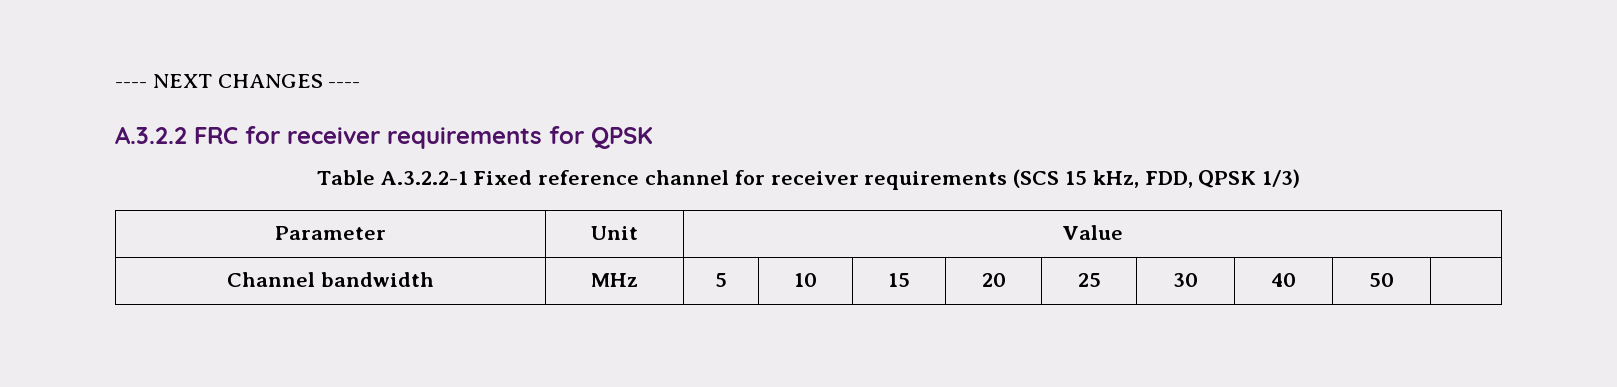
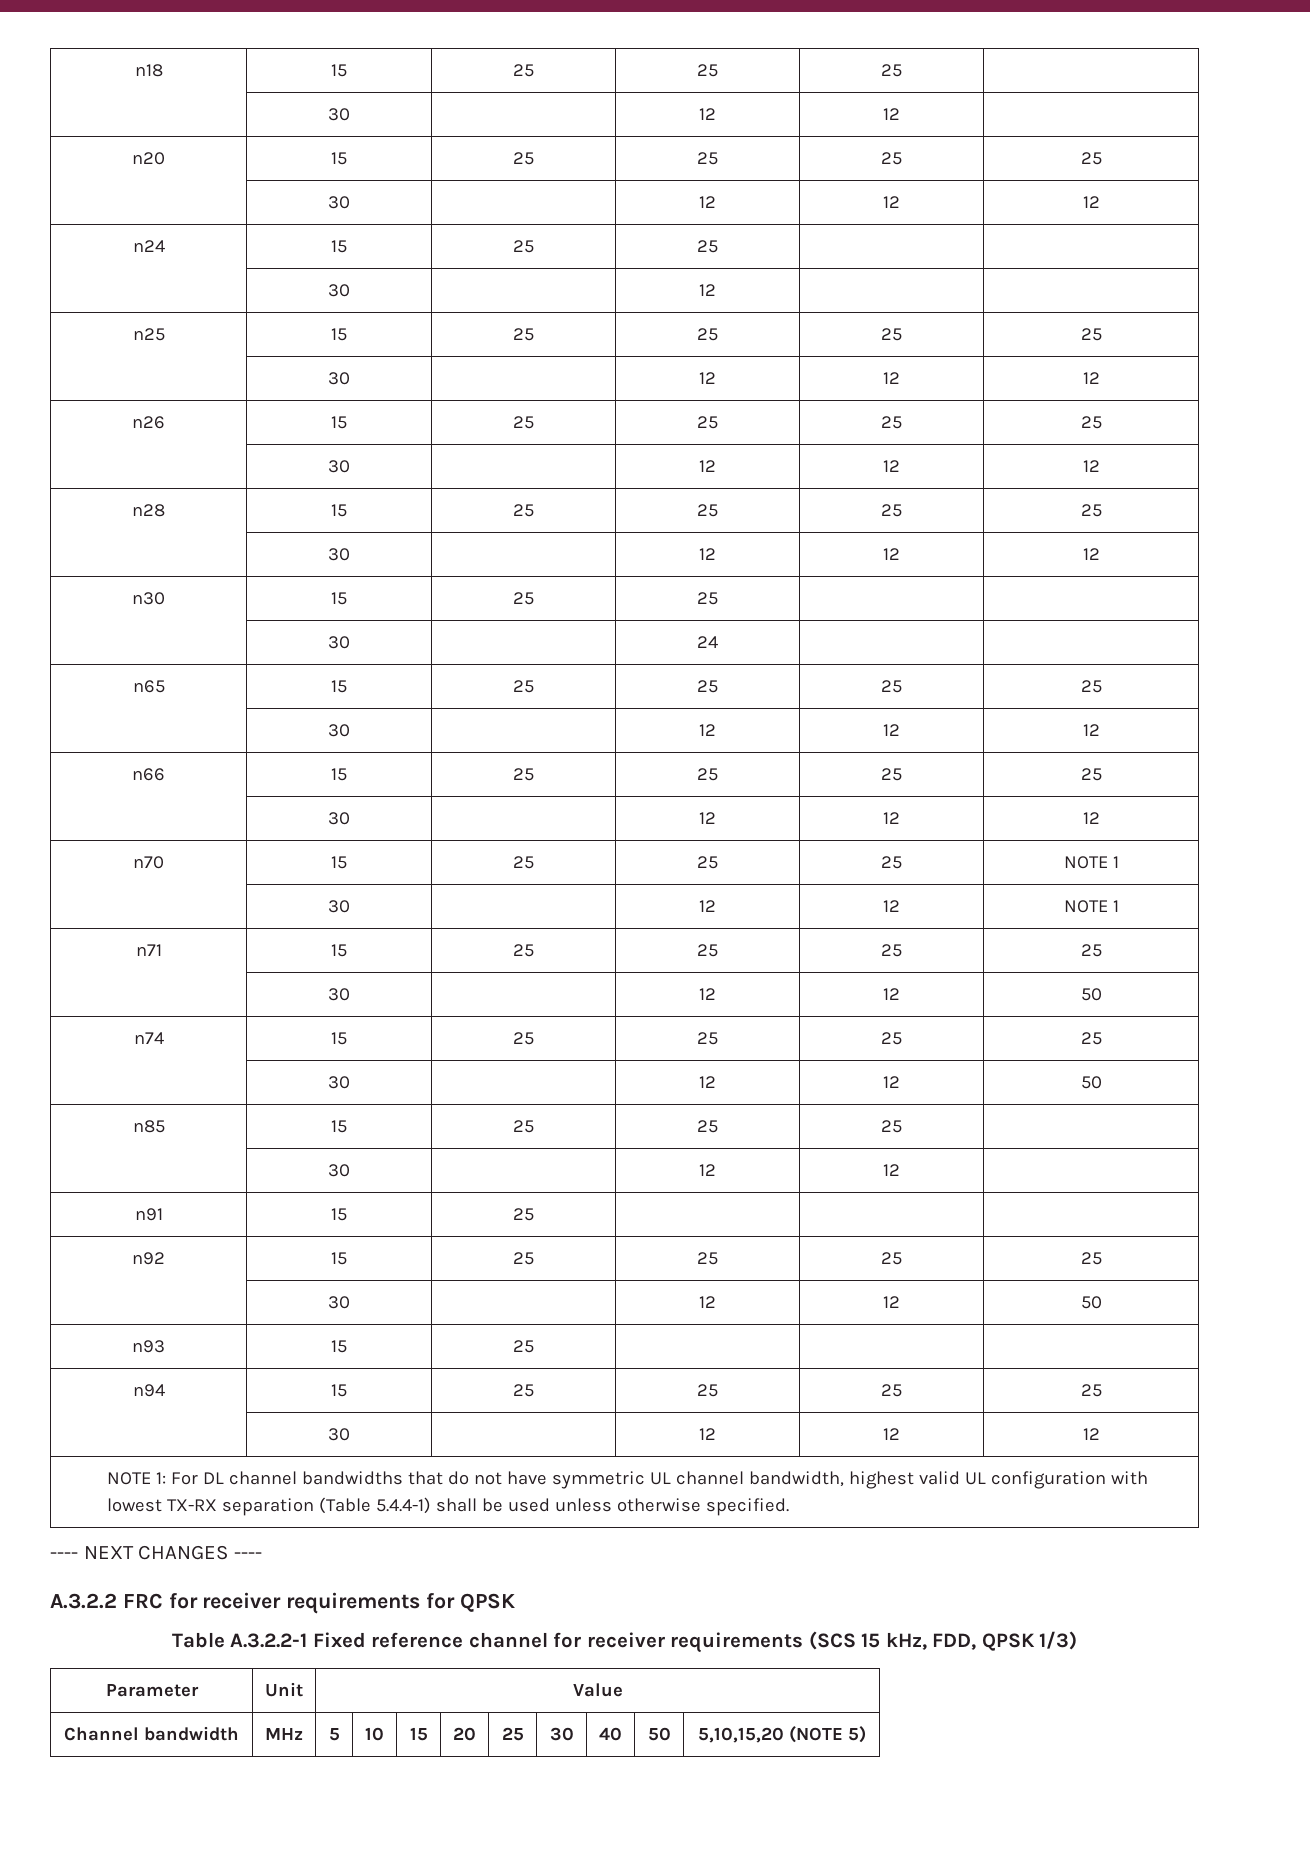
(115, 85) none -> [134,64,163,77] [331,64,347,77] [513,64,534,77] [697,64,718,77] [881,64,902,77] [328,108,350,121] [699,108,716,120] [883,108,900,120] [132,152,165,165] [331,152,347,165] [513,152,534,165] [697,152,718,165] [881,152,902,165] [1080,152,1102,165] [328,196,350,209] [699,196,716,208] [883,196,900,208] [1082,196,1100,208] [132,240,165,252] [331,240,347,253] [513,240,534,253] [697,240,718,253] [328,284,350,297] [699,284,716,296] [132,328,165,341] [331,328,347,341] [513,328,534,341] [697,328,718,341] [881,328,902,341] [1080,328,1102,341] [328,372,350,385] [699,372,716,384] [883,372,900,384] [1082,372,1100,384] [132,416,165,429] [331,416,347,429] [513,416,534,429] [697,416,718,429] [881,416,902,429] [1080,416,1102,429] [328,460,350,473] [699,460,716,472] [883,460,900,472] [1082,460,1100,472] [132,504,165,517] [331,504,347,517] [513,504,534,517] [697,504,718,517] [881,504,902,517] [1080,504,1102,517] [328,548,350,561] [699,548,716,560] [883,548,900,560] [1082,548,1100,560] [132,592,165,605] [331,592,347,605] [513,592,534,605] [697,592,718,605] [328,636,350,649] [697,636,718,648] [132,680,165,693] [331,680,347,693] [513,680,534,693] [697,680,718,693] [881,680,902,693] [1080,680,1102,693] [328,724,350,737] [699,724,716,736] [883,724,900,736] [1082,724,1100,736] [132,768,165,781] [331,768,347,781] [513,768,534,781] [697,768,718,781] [881,768,902,781] [1080,768,1102,781] [328,812,350,825] [699,812,716,824] [883,812,900,824] [1082,812,1100,824] [133,856,164,869] [331,856,347,869] [513,856,534,869] [697,856,718,869] [881,856,902,869] [1063,856,1119,869] [328,900,350,913] [699,900,716,912] [883,900,900,912] [1063,900,1119,913] [135,944,162,956] [331,944,347,957] [513,944,534,957] [697,944,718,957] [881,944,902,957] [1080,944,1102,957] [328,988,350,1001] [699,988,716,1000] [883,988,900,1000] [1080,988,1102,1001] [133,1032,164,1044] [331,1032,347,1045] [513,1032,534,1045] [697,1032,718,1045] [881,1032,902,1045] [1080,1032,1102,1045] [328,1076,350,1089] [699,1076,716,1088] [883,1076,900,1088] [1080,1076,1102,1089] [132,1120,165,1133] [331,1120,347,1133] [513,1120,534,1133] [697,1120,718,1133] [881,1120,902,1133] [328,1164,350,1177] [699,1164,716,1176] [883,1164,900,1176] [134,1208,163,1221] [331,1208,347,1221] [513,1208,534,1221] [132,1252,165,1265] [331,1252,347,1265] [513,1252,534,1265] [697,1252,718,1265] [881,1252,902,1265] [1080,1252,1102,1265] [328,1296,350,1309] [699,1296,716,1308] [883,1296,900,1308] [1080,1296,1102,1309] [132,1340,165,1353] [331,1340,347,1353] [513,1340,534,1353] [132,1384,165,1397] [331,1384,347,1397] [513,1384,534,1397] [697,1384,718,1397] [881,1384,902,1397] [1080,1384,1102,1397] [328,1428,350,1441] [699,1428,716,1440] [883,1428,900,1440] [1082,1428,1100,1440] [107,1471,1149,1489] [107,1497,790,1516] n18 | 15 | 25 | 25 | 25 | // | 30 | | 12 | 12 | // n20 | 15 | 25 | 25 | 25 | 25 // | 30 | | 12 | 12 | 12 // n24 | 15 | 25 | 25 | | // | 30 | | 12 | | // n25 | 15 | 25 | 25 | 25 | 25 // | 30 | | 12 | 12 | 12 // n26 | 15 | 25 | 25 | 25 | 25 // | 30 | | 12 | 12 | 12 // n28 | 15 | 25 | 25 | 25 | 25 // | 30 | | 12 | 12 | 12 // n30 | 15 | 25 | 25 | | // | 30 | | 24 | | // n65 | 15 | 25 | 25 | 25 | 25 // | 30 | | 12 | 12 | 12 // n66 | 15 | 25 | 25 | 25 | 25 // | 30 | | 12 | 12 | 12 // n70 | 15 | 25 | 25 | 25 | NOTE 1 // | 30 | | 12 | 12 | NOTE 1 // n71 | 15 | 25 | 25 | 25 | 25 // | 30 | | 12 | 12 | 50 // n74 | 15 | 25 | 25 | 25 | 25 // | 30 | | 12 | 12 | 50 // n85 | 15 | 25 | 25 | 25 | // | 30 | | 12 | 12 | // n91 | 15 | 25 | | | // n92 | 15 | 25 | 25 | 25 | 25 // | 30 | | 12 | 12 | 50 // n93 | 15 | 25 | | | // n94 | 15 | 25 | 25 | 25 | 25 // | 30 | | 12 | 12 | 12 // NOTE 1: For DL channel bandwidths that do not have symmetric UL channel bandwidth, highest valid UL configuration with lowest TX-RX separation (Table 5.4.4-1) shall be used unless otherwise specified. //
(1394, 280) none -> [697,1726,866,1743] 5,10,15,20 (NOTE 5)

